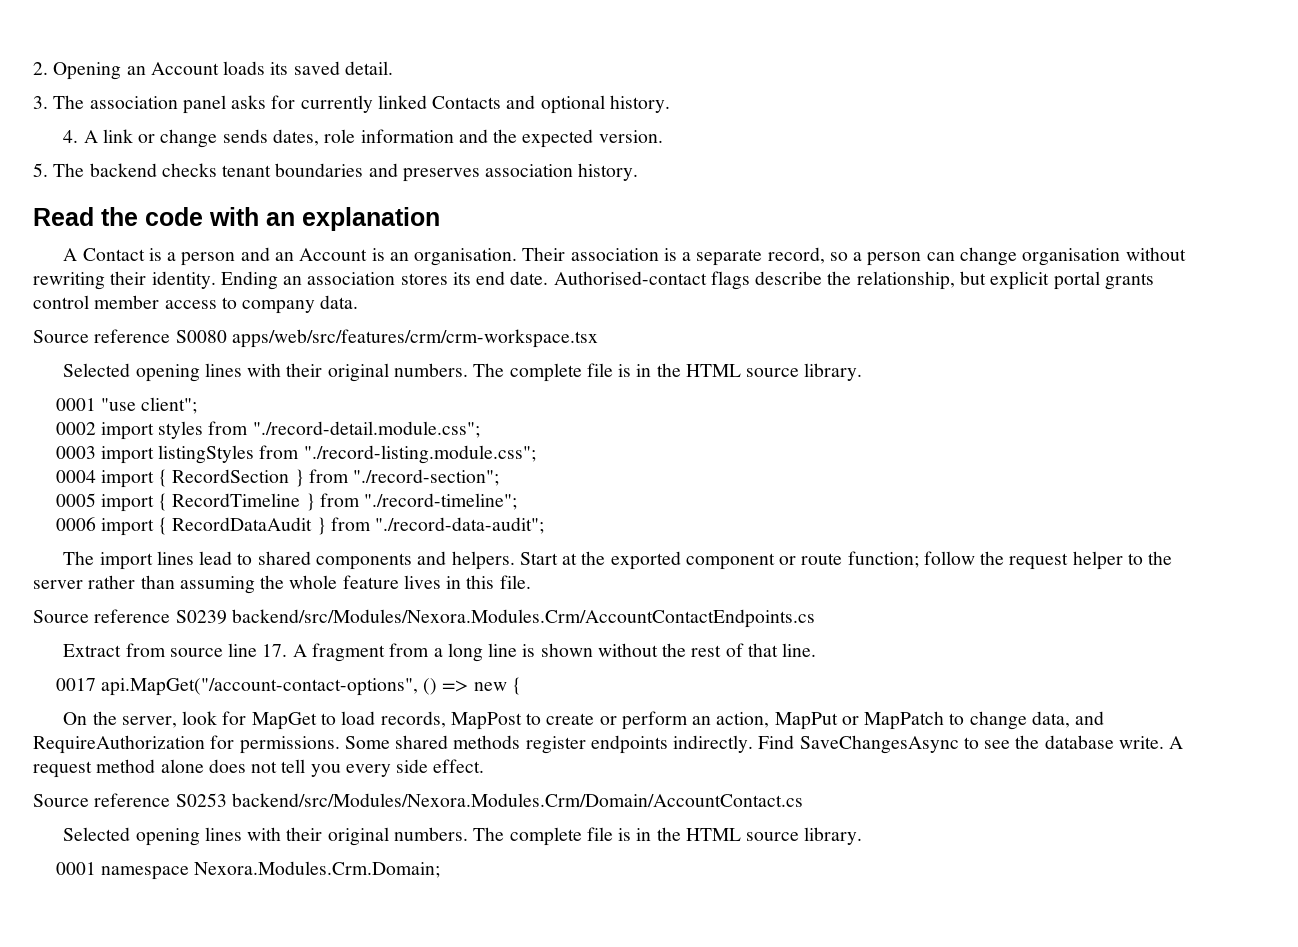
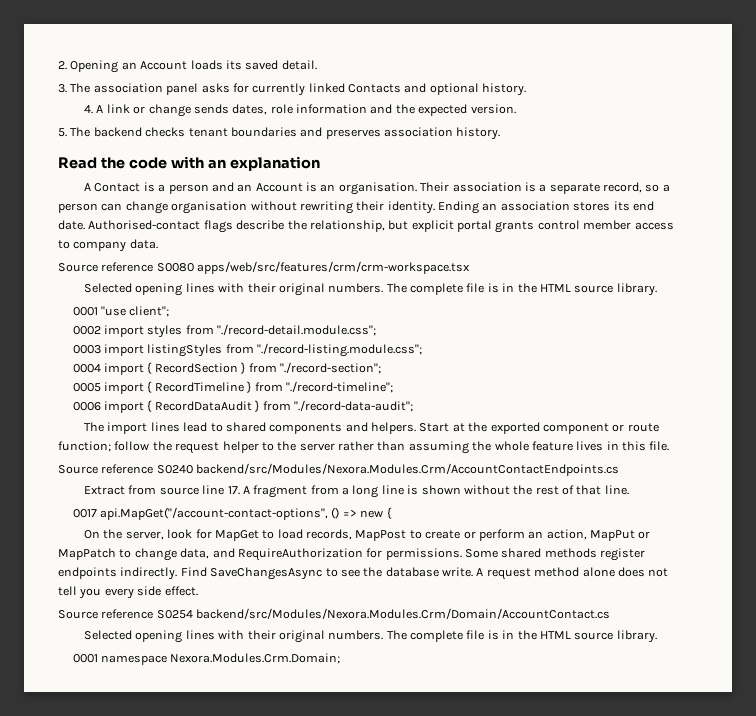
[175,610,227,624] S0239 -> [156,465,193,474] S0240
[175,793,227,807] S0253 -> [156,610,193,619] S0254

